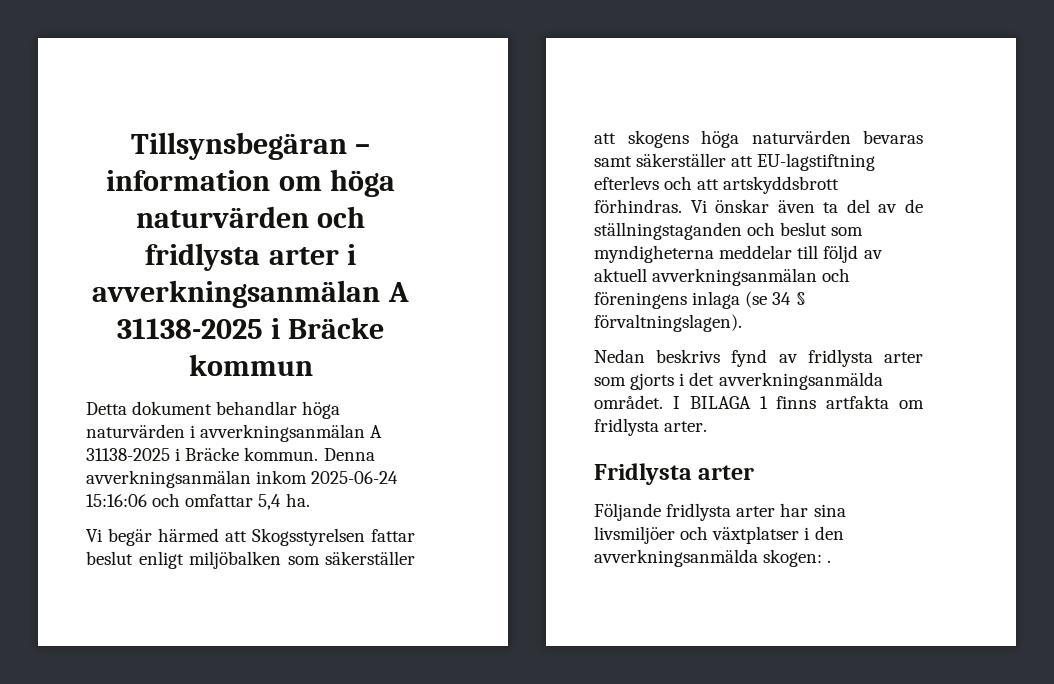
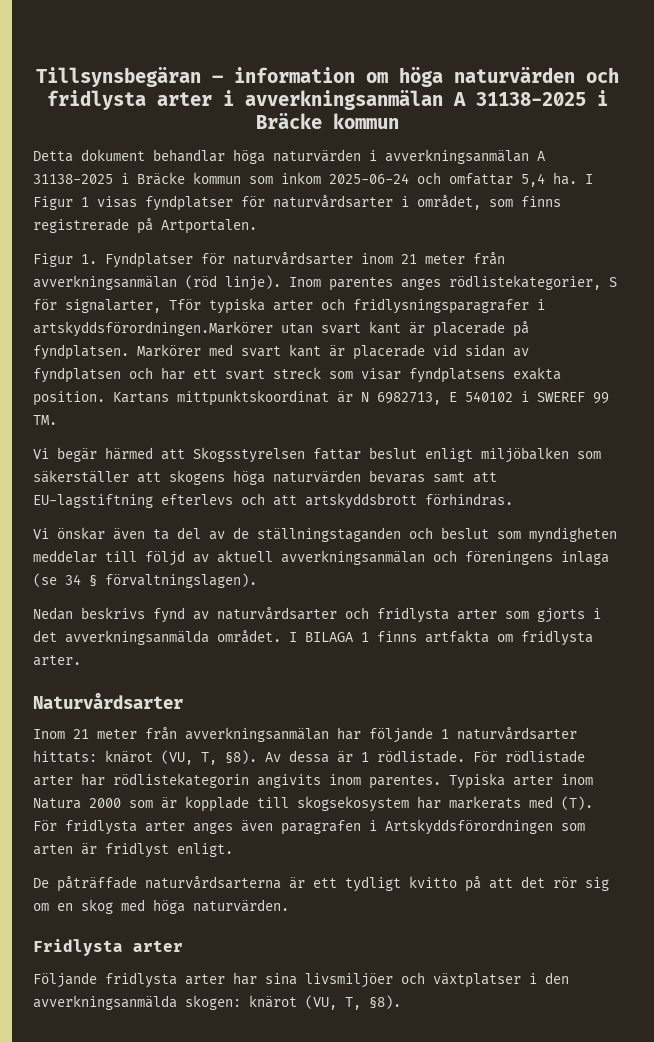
[244,447,375,461] [86,470,251,488] kommun. Denna avverkningsanmälan -> [193,172,273,184] kommun som
[86,494,147,507] 15:16:06 -> (409, 178) none
(310, 500) none -> [585,174,593,184] [33,195,561,211] [33,218,257,234] [33,252,505,268] [33,275,617,291] [33,298,545,314] [33,321,529,337] [33,344,529,360] [33,367,561,383] [33,390,609,406] [33,415,57,425] I Figur 1 visas fyndplatser för naturvårdsarter i området, som finns registrerade på Artportalen. // Figur 1. Fyndplatser för naturvårdsarter inom 21 meter från avverkningsanmälan (röd linje). Inom parentes anges rödlistekategorier, S för signalarter, Tför typiska arter och fridlysningsparagrafer i artskyddsförordningen.Markörer utan svart kant är placerade på fyndplatsen. Markörer med svart kant är placerade vid sidan av fyndplatsen och har ett svart streck som visar fyndplatsens exakta position. Kartans mittpunktskoordinat är N 6982713, E 540102 i SWEREF 99 TM.
[636,153,727,167] säkerställer -> (465, 477) none
(682, 206) none -> (513, 499) //
[594,245,714,263] myndigheterna -> [529,527,617,543] myndigheten
(798, 358) none -> [217,607,369,620] naturvårdsarter och
(708, 426) none -> [33,692,183,709] [33,727,577,743] [33,750,585,765] [33,773,593,789] [33,796,593,812] [33,819,585,835] [33,842,233,858] [33,876,609,892] [33,899,289,914] // Naturvårdsarter // Inom 21 meter från avverkningsanmälan har följande 1 naturvårdsarter hittats: knärot (VU, T, §8). Av dessa är 1 rödlistade. För rödlistade arter har rödlistekategorin angivits inom parentes. Typiska arter inom Natura 2000 som är kopplade till skogsekosystem har markerats med (T). För fridlysta arter anges även paragrafen i Artskyddsförordningen som arten är fridlyst enligt. // De påträffade naturvårdsarterna är ett tydligt kvitto på att det rör sig om en skog med höga naturvärden.
[827,560,832,563] . -> [249,995,401,1010] knärot (VU, T, §8).

